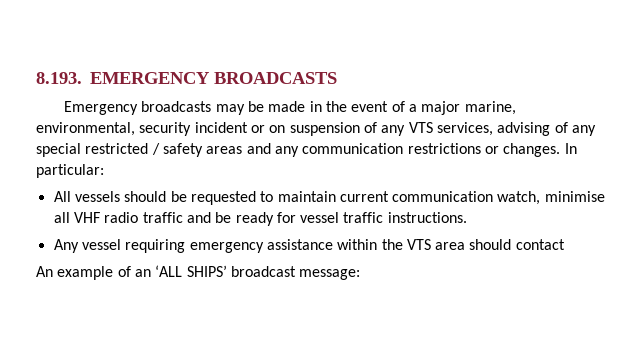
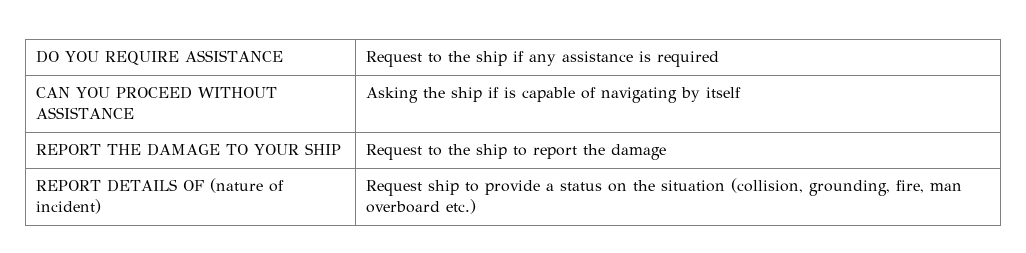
[36,72,337,84] [64,101,516,115] [36,122,596,136] [36,143,577,157] [36,164,104,178] [53,191,605,205] [53,212,467,226] [53,239,565,253] [36,265,361,280] 8.193. EMERGENCY BROADCASTS // Emergency broadcasts may be made in the event of a major marine, environmental, security incident or on suspension of any VTS services, advising of any special restricted / safety areas and any communication restrictions or changes. In particular: // All vessels should be requested to maintain current communication watch, minimise all VHF radio traffic and be ready for vessel traffic instructions. // Any vessel requiring emergency assistance within the VTS area should contact // An example of an ‘ALL SHIPS’ broadcast message: -> [36,50,284,65] [366,51,720,67] [36,86,278,99] [36,107,135,119] [366,87,742,103] [36,143,342,156] [366,144,667,160] [36,178,285,193] [36,199,102,214] [366,178,963,196] [366,199,477,214] DO YOU REQUIRE ASSISTANCE | Request to the ship if any assistance is required // CAN YOU PROCEED WITHOUT ASSISTANCE | Asking the ship if is capable of navigating by itself // REPORT THE DAMAGE TO YOUR SHIP | Request to the ship to report the damage // REPORT DETAILS OF (nature of incident) | Request ship to provide a status on the situation (collision, grounding, fire, man overboard etc.)

